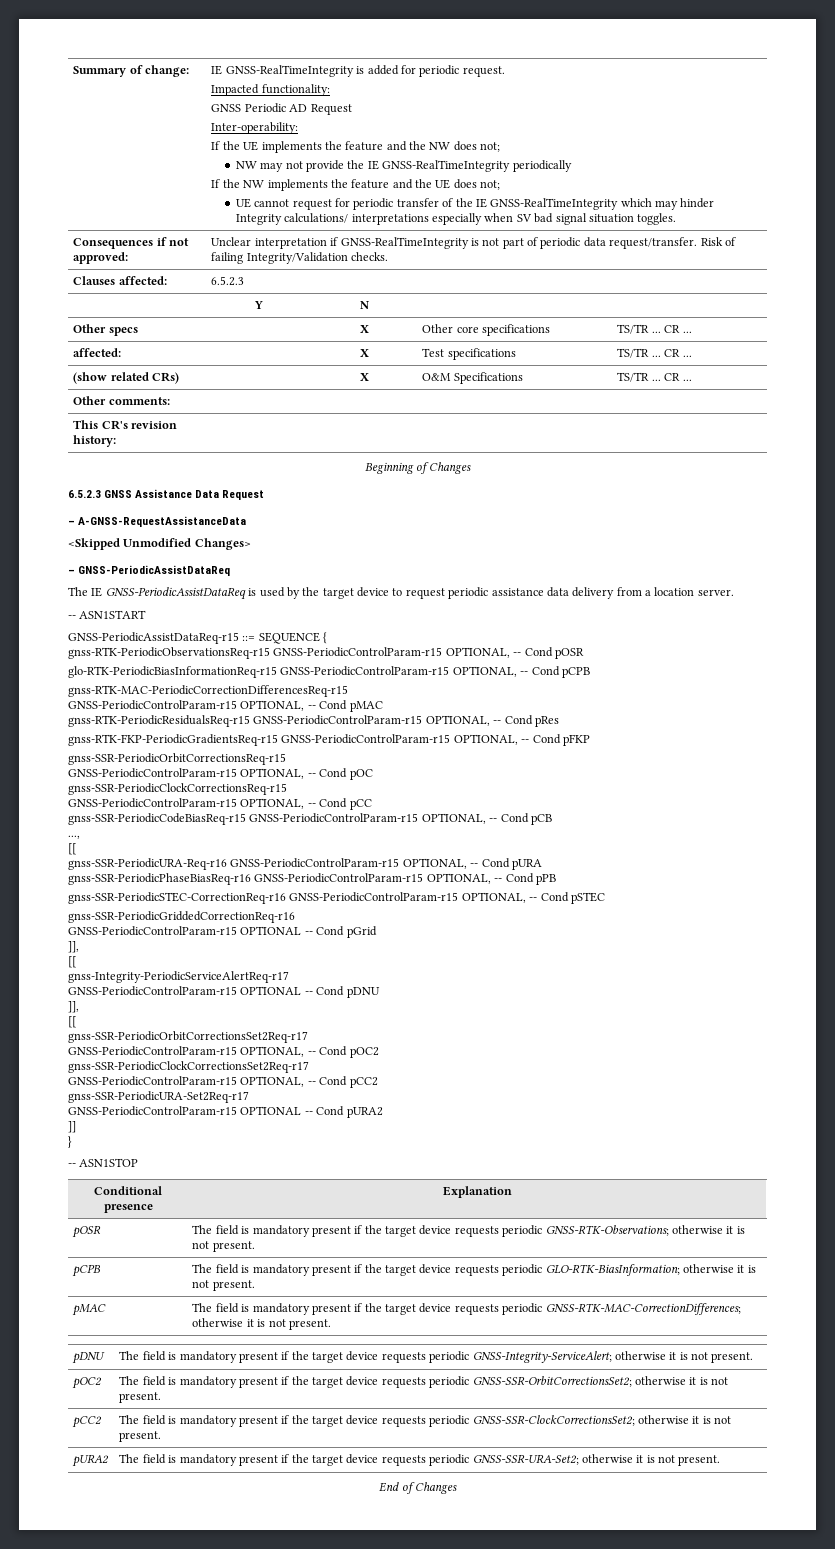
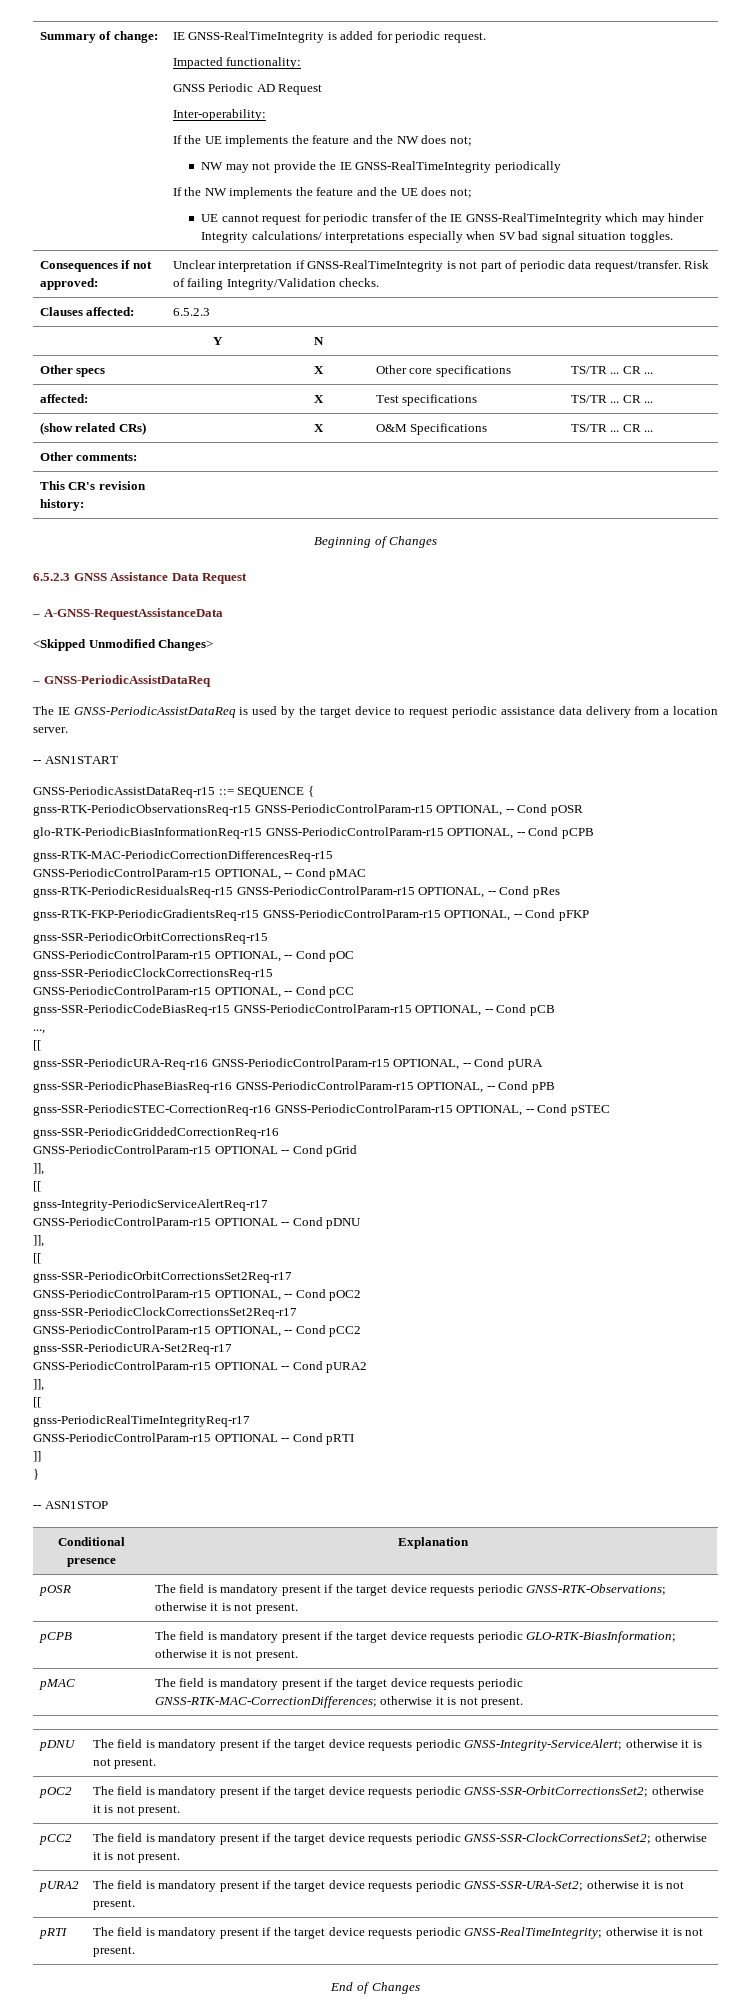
(383, 1112) none -> [33,1379,44,1391] [33,1397,41,1408] [33,1415,250,1427] [33,1433,355,1445] // ]], // [[ // gnss-PeriodicRealTimeIntegrityReq-r17 // GNSS-PeriodicControlParam-r15 OPTIONAL -- Cond pRTI
(721, 1460) none -> [38,1928,67,1939] [92,1927,704,1939] [92,1946,135,1957] // pRTI | The field is mandatory present if the target device requests periodic GNSS-RealTimeIntegrity; otherwise it is not present.

